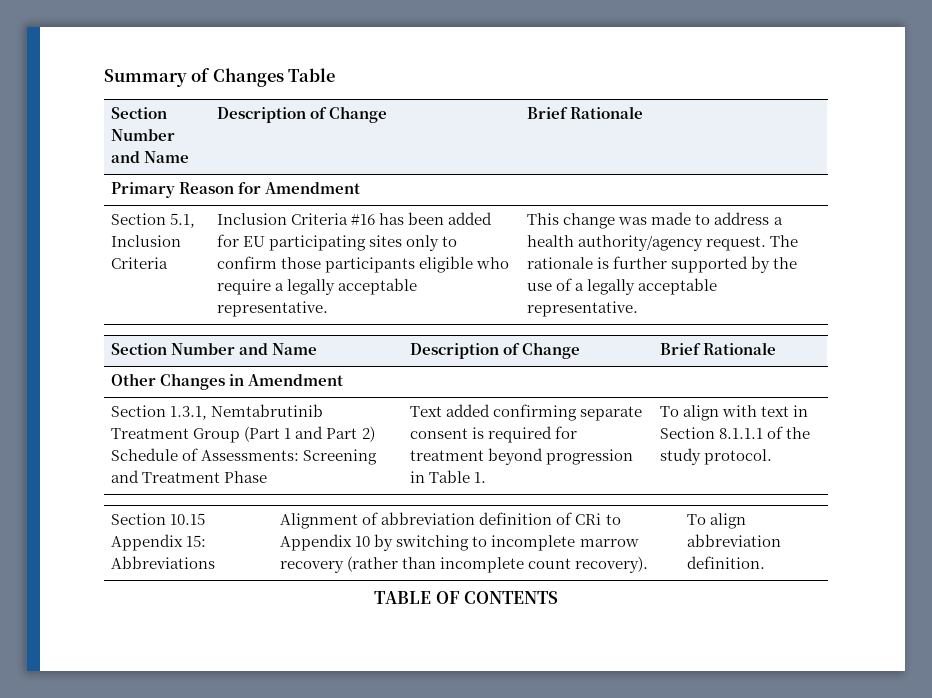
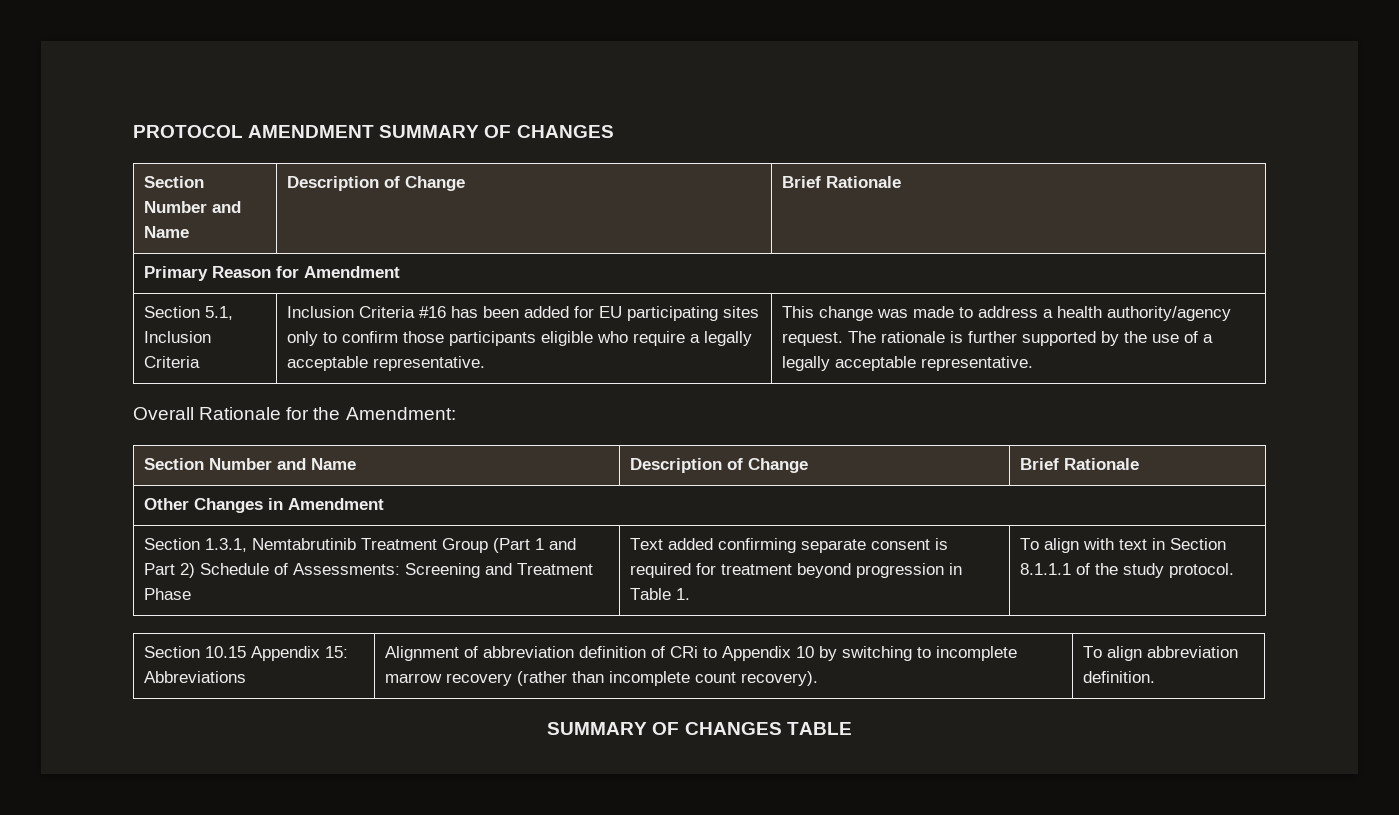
[104,68,336,87] Summary of Changes Table -> [133,125,614,138] PROTOCOL AMENDMENT SUMMARY OF CHANGES
(639, 309) none -> [133,407,456,420] // Overall Rationale for the Amendment:
[374,591,558,604] TABLE OF CONTENTS -> [547,722,852,735] SUMMARY OF CHANGES TABLE

